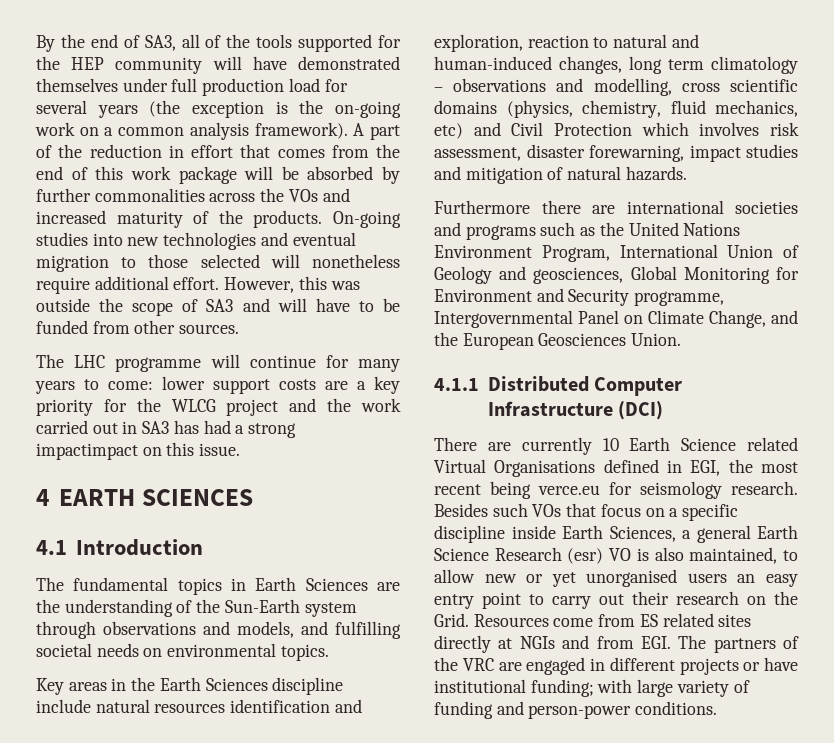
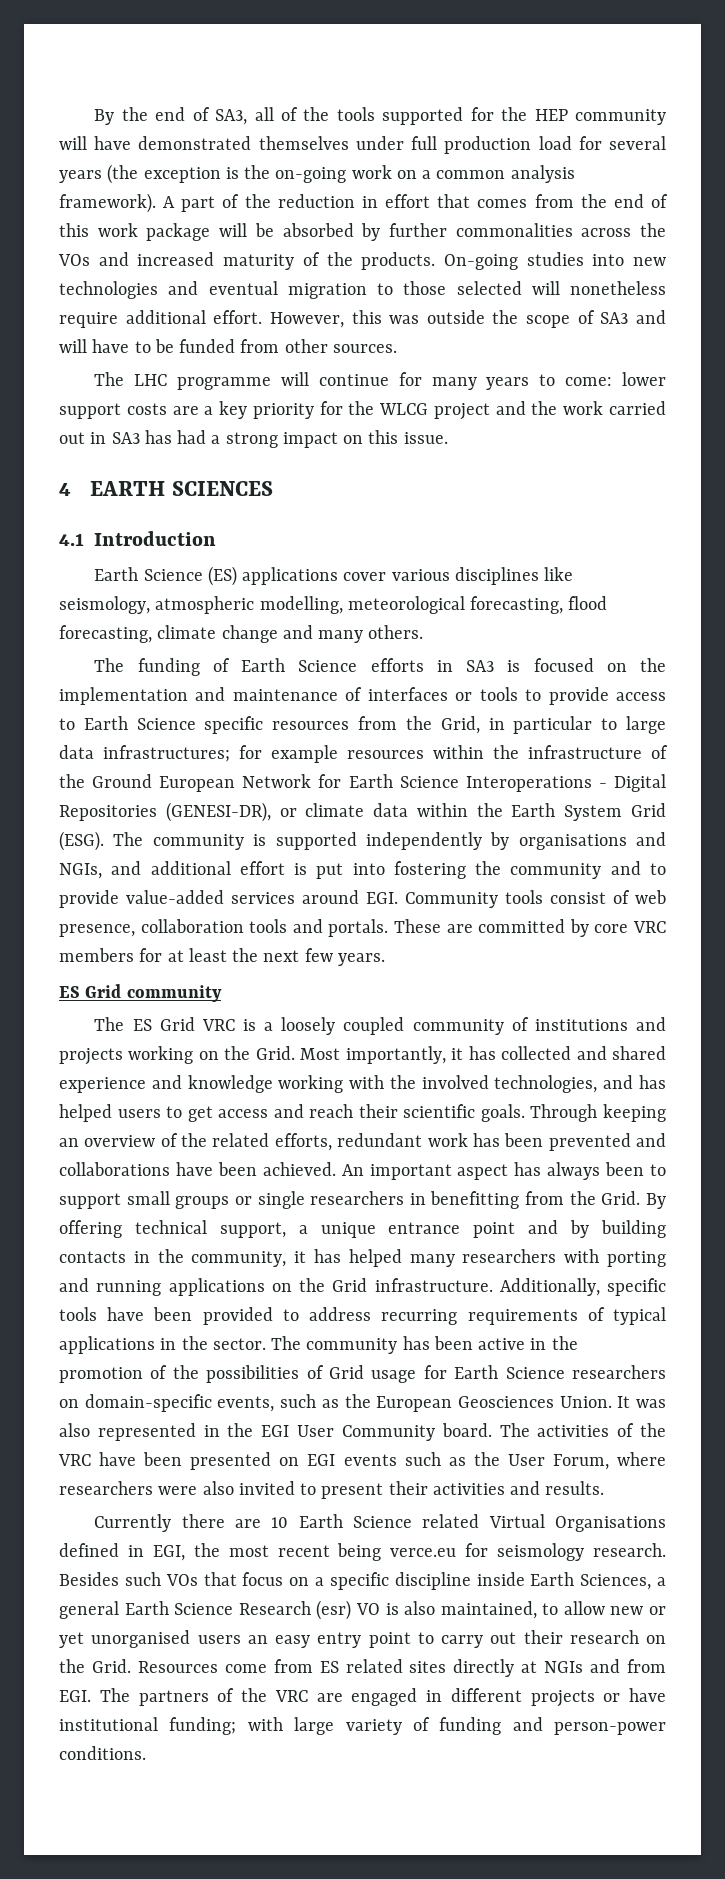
[36,443,138,460] impactimpact -> [282,432,338,448] impact
[36,577,400,595] [36,599,357,617] [36,621,401,639] [36,643,329,661] [36,677,344,695] [36,699,362,713] [434,34,699,52] [434,56,798,74] [434,78,798,96] [434,100,798,118] [434,122,799,139] [434,144,798,162] [434,166,687,184] [434,200,798,214] [434,222,741,240] [434,244,799,262] [434,266,799,284] [434,288,725,306] [434,310,798,328] [434,332,682,350] [434,376,683,396] [487,401,664,420] [434,437,592,455] The fundamental topics in Earth Sciences are the understanding of the Sun-Earth system through observations and models, and fulfilling societal needs on environmental topics. // Key areas in the Earth Sciences discipline include natural resources identification and exploration, reaction to natural and human-induced changes, long term climatology – observations and modelling, cross scientific domains (physics, chemistry, fluid mechanics, etc) and Civil Protection which involves risk assessment, disaster forewarning, impact studies and mitigation of natural hazards. // Furthermore there are international societies and programs such as the United Nations Environment Program, International Union of Geology and geosciences, Global Monitoring for Environment and Security programme, Intergovernmental Panel on Climate Change, and the European Geosciences Union. // 4.1.1 Distributed Computer Infrastructure (DCI) // There are currently -> [94,566,574,586] [59,596,608,614] [59,625,424,643] [94,658,667,676] [59,687,667,705] [59,716,666,734] [59,745,668,763] [59,774,666,792] [59,802,666,822] [59,831,666,851] [59,861,666,879] [59,890,666,908] [59,919,667,937] [59,948,385,966] [59,984,222,1002] [94,1017,666,1035] [59,1046,666,1065] [59,1075,667,1093] [59,1104,667,1122] [59,1133,667,1151] [59,1162,666,1180] [59,1191,666,1209] [59,1220,667,1238] [59,1249,666,1267] [59,1278,666,1296] [59,1307,666,1325] [59,1336,578,1354] [59,1365,666,1383] [59,1394,666,1412] [59,1423,666,1441] [58,1452,666,1470] [59,1481,605,1499] [94,1514,262,1532] Earth Science (ES) applications cover various disciplines like seismology, atmospheric modelling, meteorological forecasting, flood forecasting, climate change and many others. // The funding of Earth Science efforts in SA3 is focused on the implementation and maintenance of interfaces or tools to provide access to Earth Science specific resources from the Grid, in particular to large data infrastructures; for example resources within the infrastructure of the Ground European Network for Earth Science Interoperations - Digital Repositories (GENESI-DR), or climate data within the Earth System Grid (ESG). The community is supported independently by organisations and NGIs, and additional effort is put into fostering the community and to provide value-added services around EGI. Community tools consist of web presence, collaboration tools and portals. These are committed by core VRC members for at least the next few years. // ES Grid community // The ES Grid VRC is a loosely coupled community of institutions and projects working on the Grid. Most importantly, it has collected and shared experience and knowledge working with the involved technologies, and has helped users to get access and reach their scientific goals. Through keeping an overview of the related efforts, redundant work has been prevented and collaborations have been achieved. An important aspect has always been to support small groups or single researchers in benefitting from the Grid. By offering technical support, a unique entrance point and by building contacts in the community, it has helped many researchers with porting and running applications on the Grid infrastructure. Additionally, specific tools have been provided to address recurring requirements of typical applications in the sector. The community has been active in the promotion of the possibilities of Grid usage for Earth Science researchers on domain-specific events, such as the European Geosciences Union. It was also represented in the EGI User Community board. The activities of the VRC have been presented on EGI events such as the User Forum, where researchers were also invited to present their activities and results. // Currently there are

